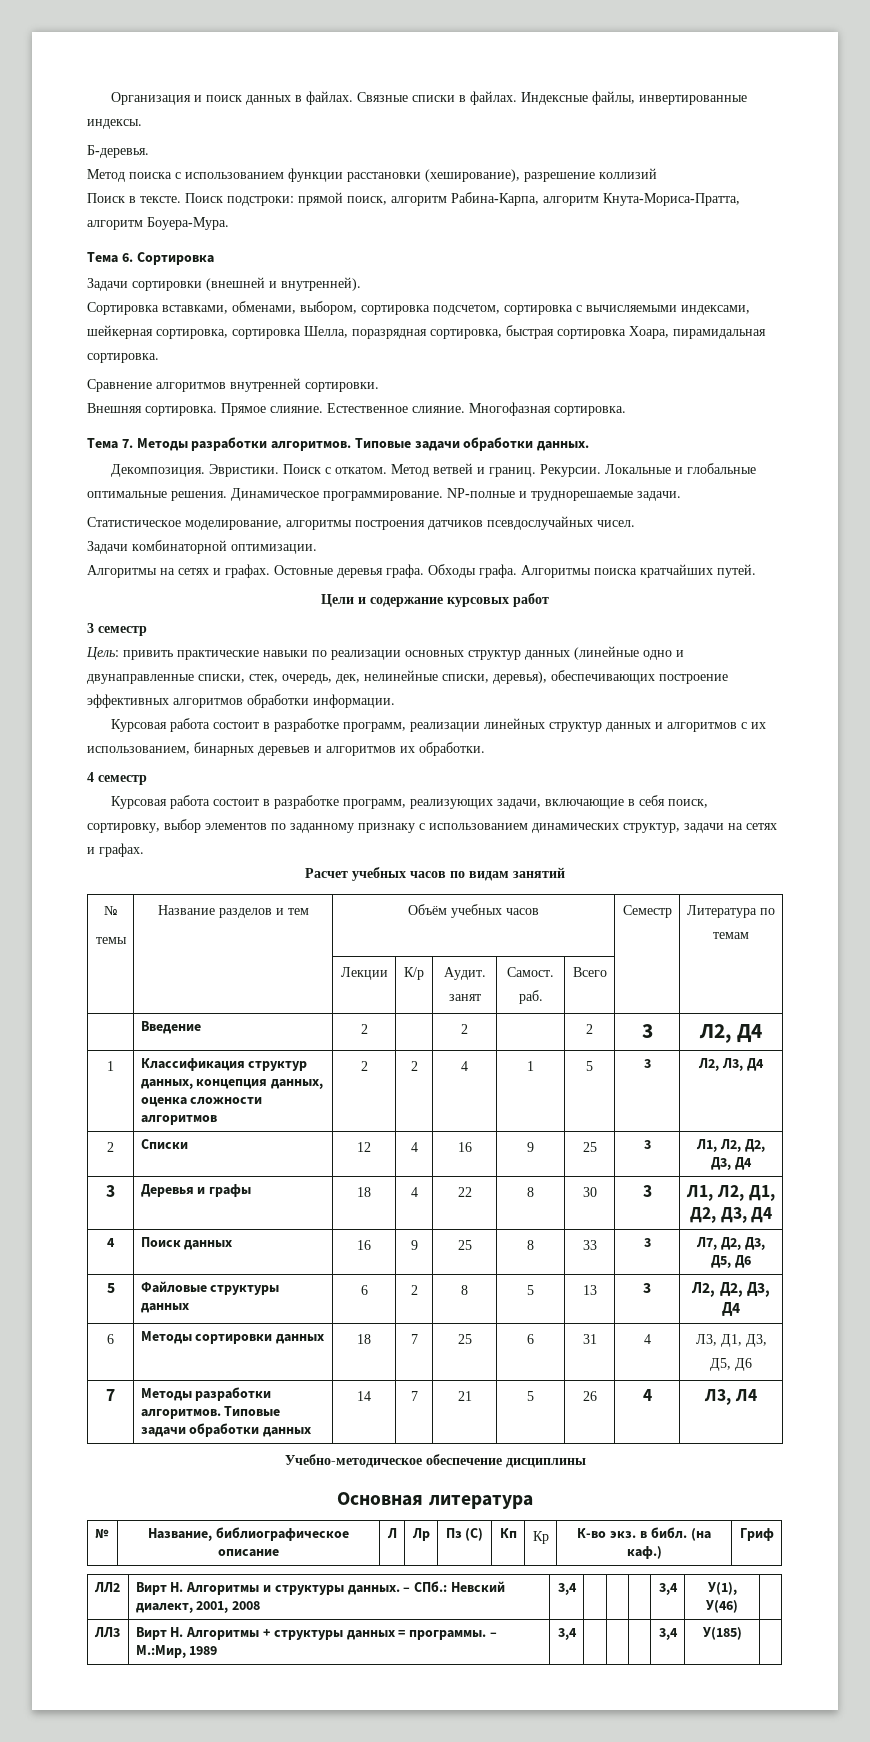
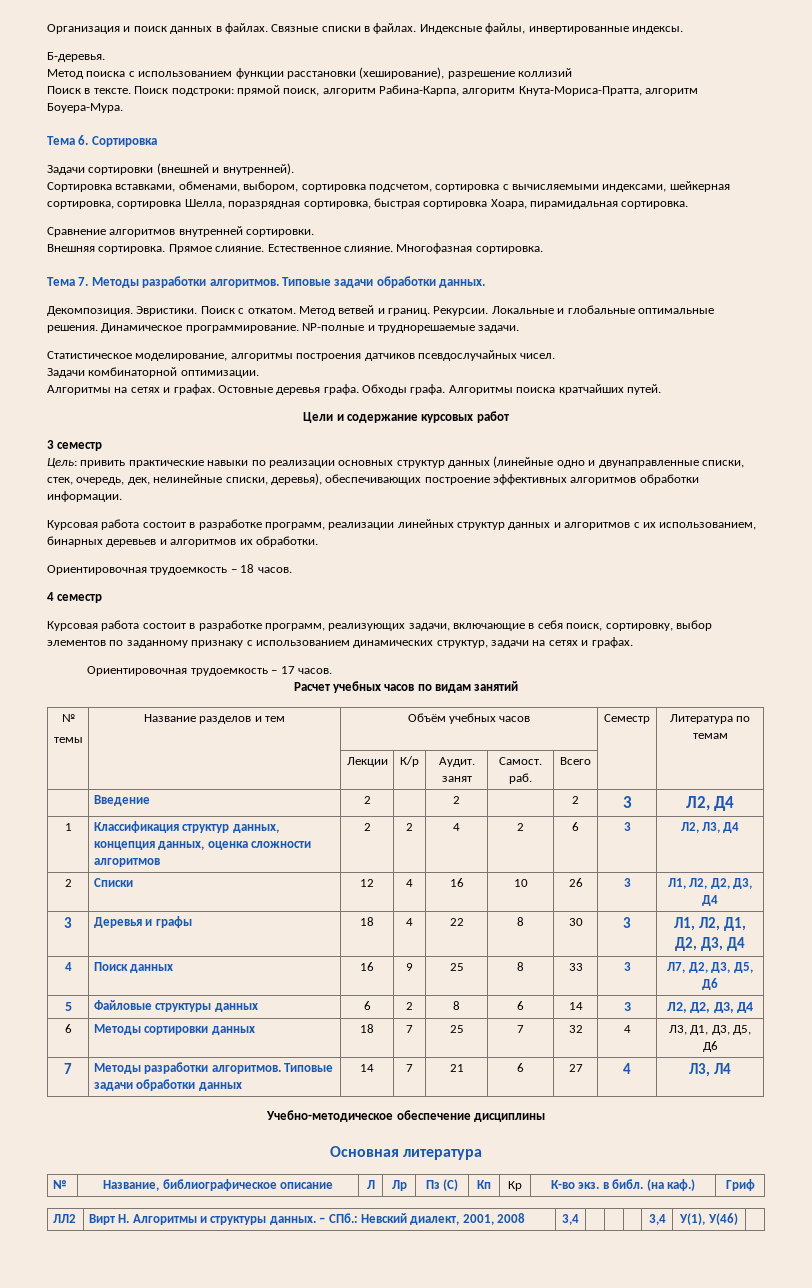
(485, 749) none -> [47,564,292,575] // Ориентировочная трудоемкость – 18 часов.
(144, 850) none -> [87,666,332,676] // Ориентировочная трудоемкость – 17 часов.
[527,1061,534,1071] [586,1061,593,1071] 1 | 5 -> [517,823,524,831] [572,822,579,831] 2 | 6
[527,1142,534,1152] [582,1142,597,1152] 9 | 25 -> [513,879,528,887] [568,878,583,887] 10 | 26
[527,1285,534,1295] [582,1285,597,1295] 5 | 13 -> [517,1001,524,1010] [568,1002,583,1010] 6 | 14
[527,1334,534,1344] [582,1334,597,1344] 6 | 31 -> [517,1025,524,1033] [568,1025,583,1033] 7 | 32
[527,1391,534,1401] [582,1391,597,1401] 5 | 26 -> [517,1063,524,1072] [568,1064,583,1072] 6 | 27
[93,1627,120,1638] [135,1627,497,1640] [135,1645,218,1658] [557,1628,577,1640] [658,1628,678,1640] [702,1627,742,1640] // ЛЛ3 | Вирт Н. Алгоритмы + структуры данных = программы. – М.:Мир, 1989 | 3,4 | | | | 3,4 | У(185) | -> (738, 1219) none

